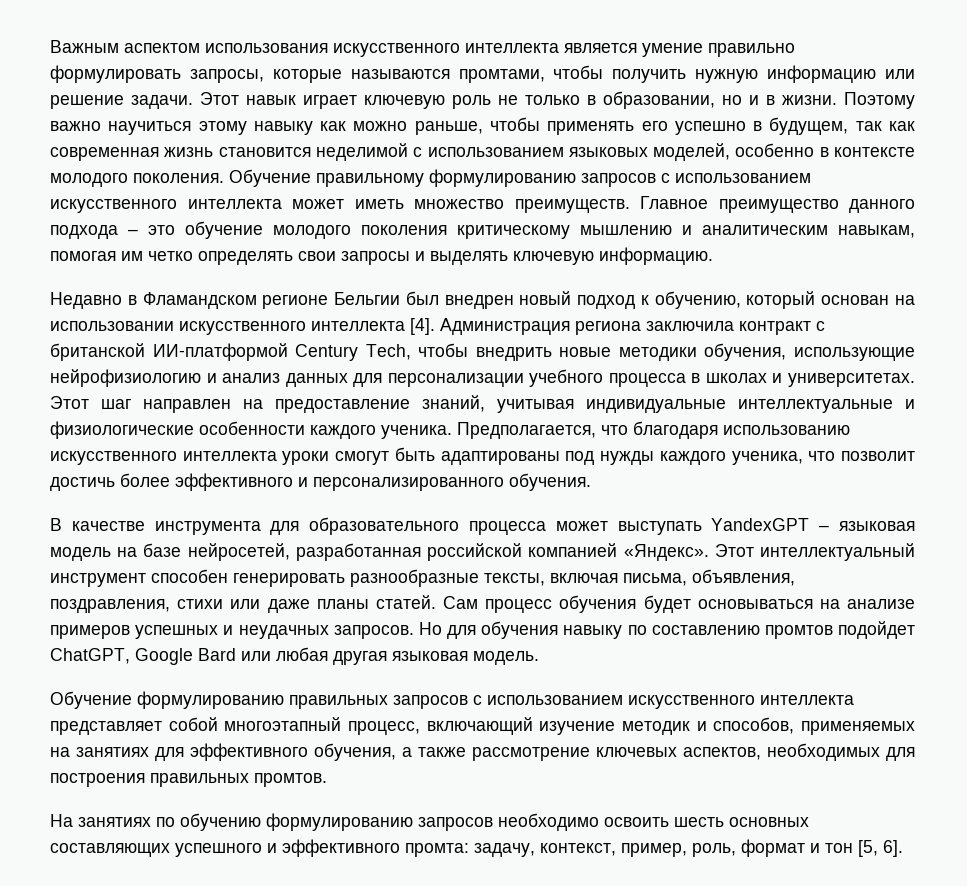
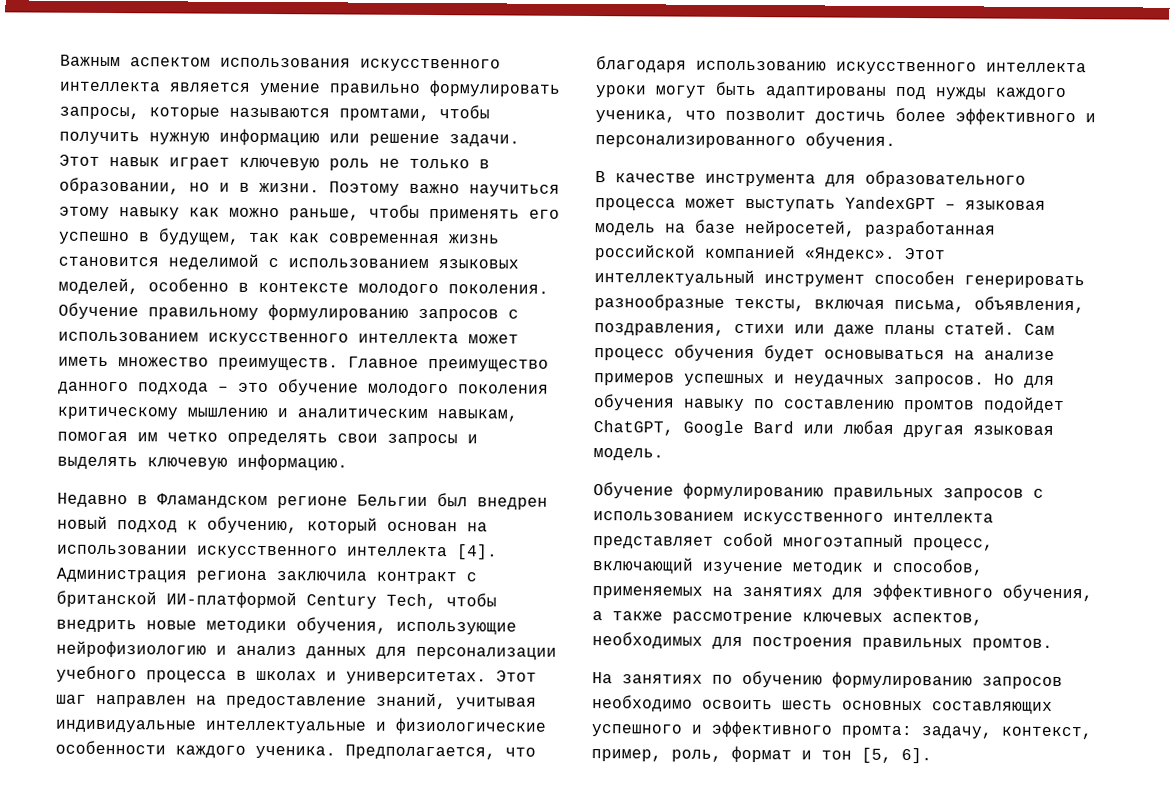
[335,451,390,465] смогут -> [655,85,707,98] могут

